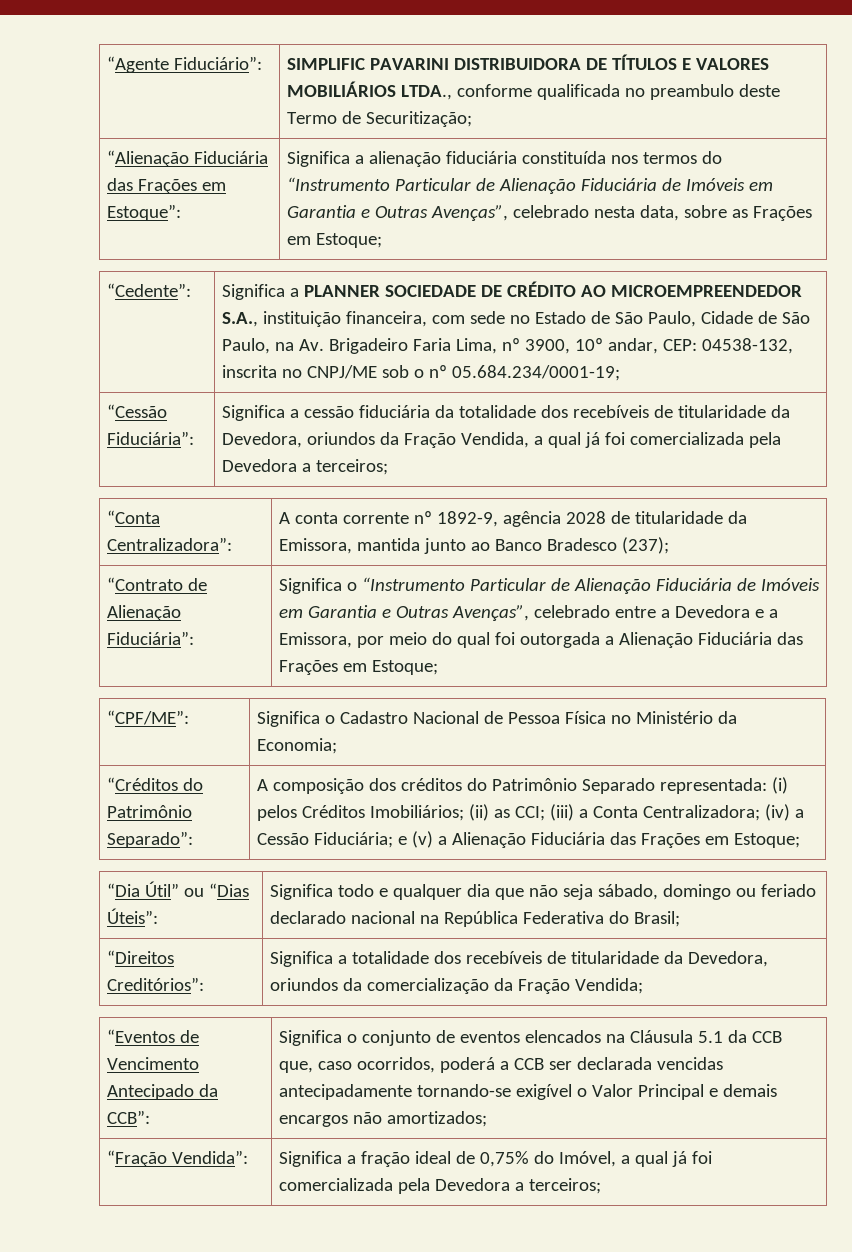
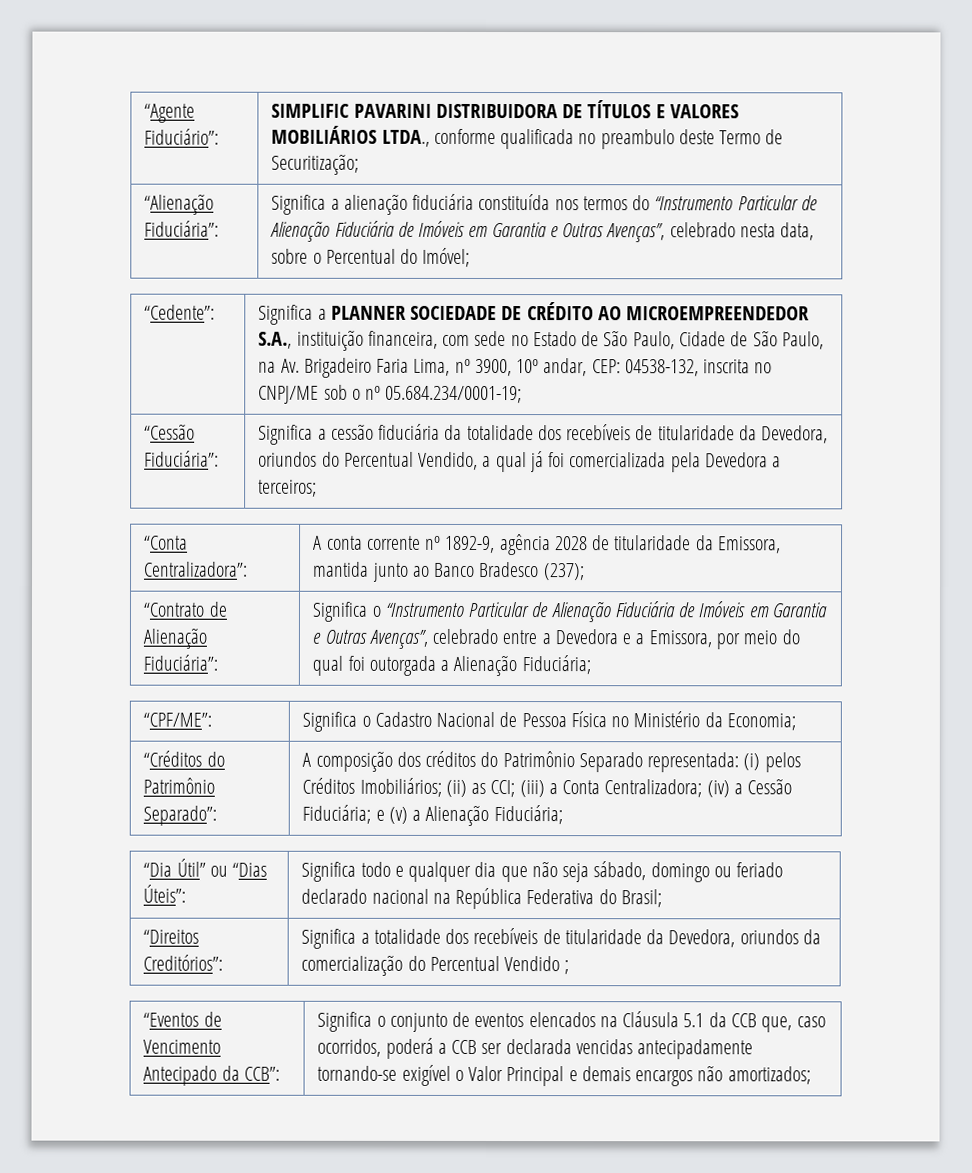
[193,151,268,164] [106,178,226,194] [106,204,181,221] Fiduciária das Frações em Estoque”: -> [144,220,220,237] Fiduciária”:
[731,206,812,221] [286,233,382,248] as Frações em Estoque; -> [312,247,471,267] o Percentual do Imóvel;
[379,432,529,448] da Fração Vendida, -> [321,451,479,470] do Percentual Vendido,
[697,632,803,645] [278,660,438,675] Fiduciária das Frações em Estoque; -> [521,655,591,675] Fiduciária;
[530,832,800,848] Fiduciária das Frações em Estoque; -> [493,805,563,825] Fiduciária;
[493,978,643,994] da Fração Vendida; -> [407,955,570,975] do Percentual Vendido ;
[106,1150,248,1167] [278,1151,712,1167] [278,1178,601,1194] // “Fração Vendida”: | Significa a fração ideal de 0,75% do Imóvel, a qual já foi comercializada pela Devedora a terceiros; -> (811, 1075) none

